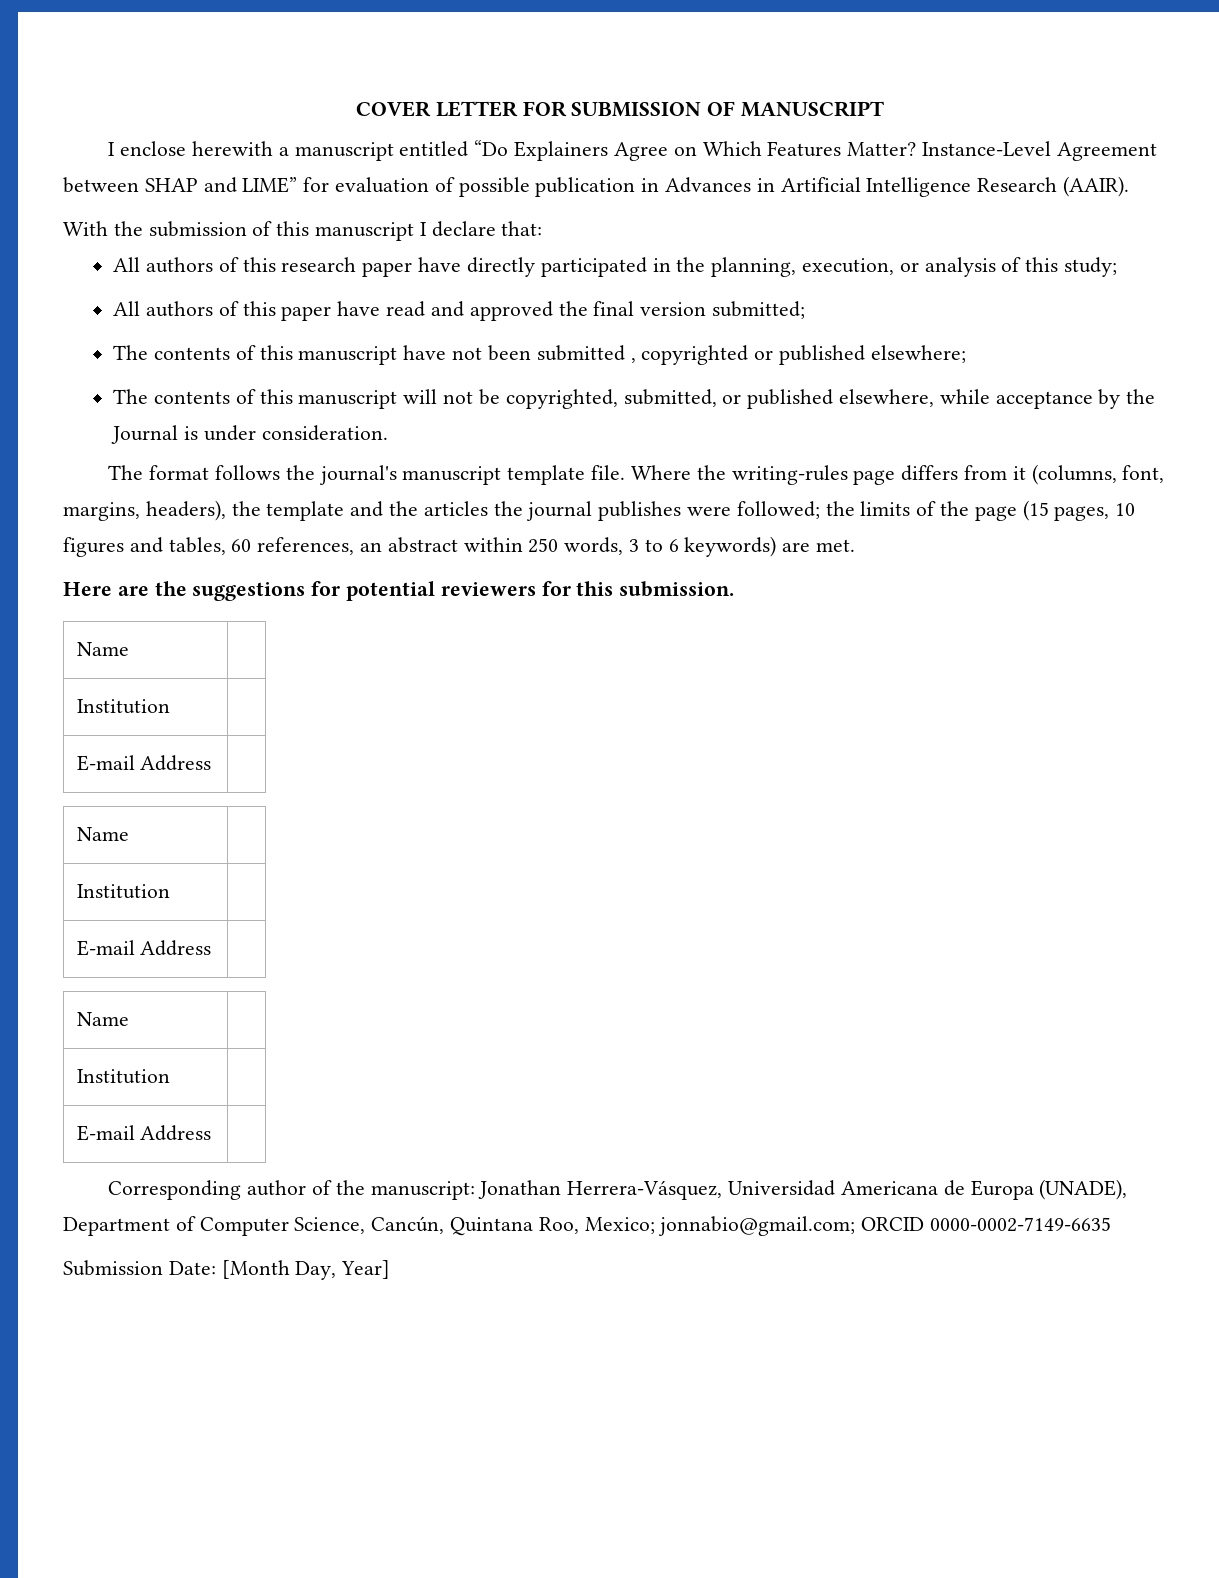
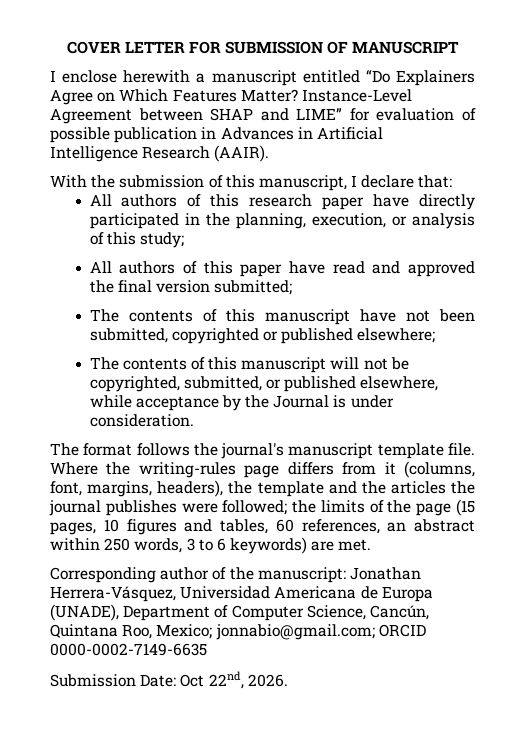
[315,222,415,241] manuscript -> [258,175,347,191] manuscript,
[536,345,636,363] submitted , -> [89,328,168,343] submitted,
[63,581,735,601] [76,642,129,656] [76,699,170,714] [76,755,212,771] [76,827,129,841] [76,884,170,899] [76,940,212,956] [76,1012,129,1026] [76,1069,170,1084] [76,1125,212,1141] // Here are the suggestions for potential reviewers for this submission. // Name | // Institution | // E-mail Address | // Name | // Institution | // E-mail Address | // Name | // Institution | // E-mail Address | -> (372, 545) none
[221,1260,391,1280] [Month Day, Year] -> [180,671,288,689] Oct 22nd, 2026.

